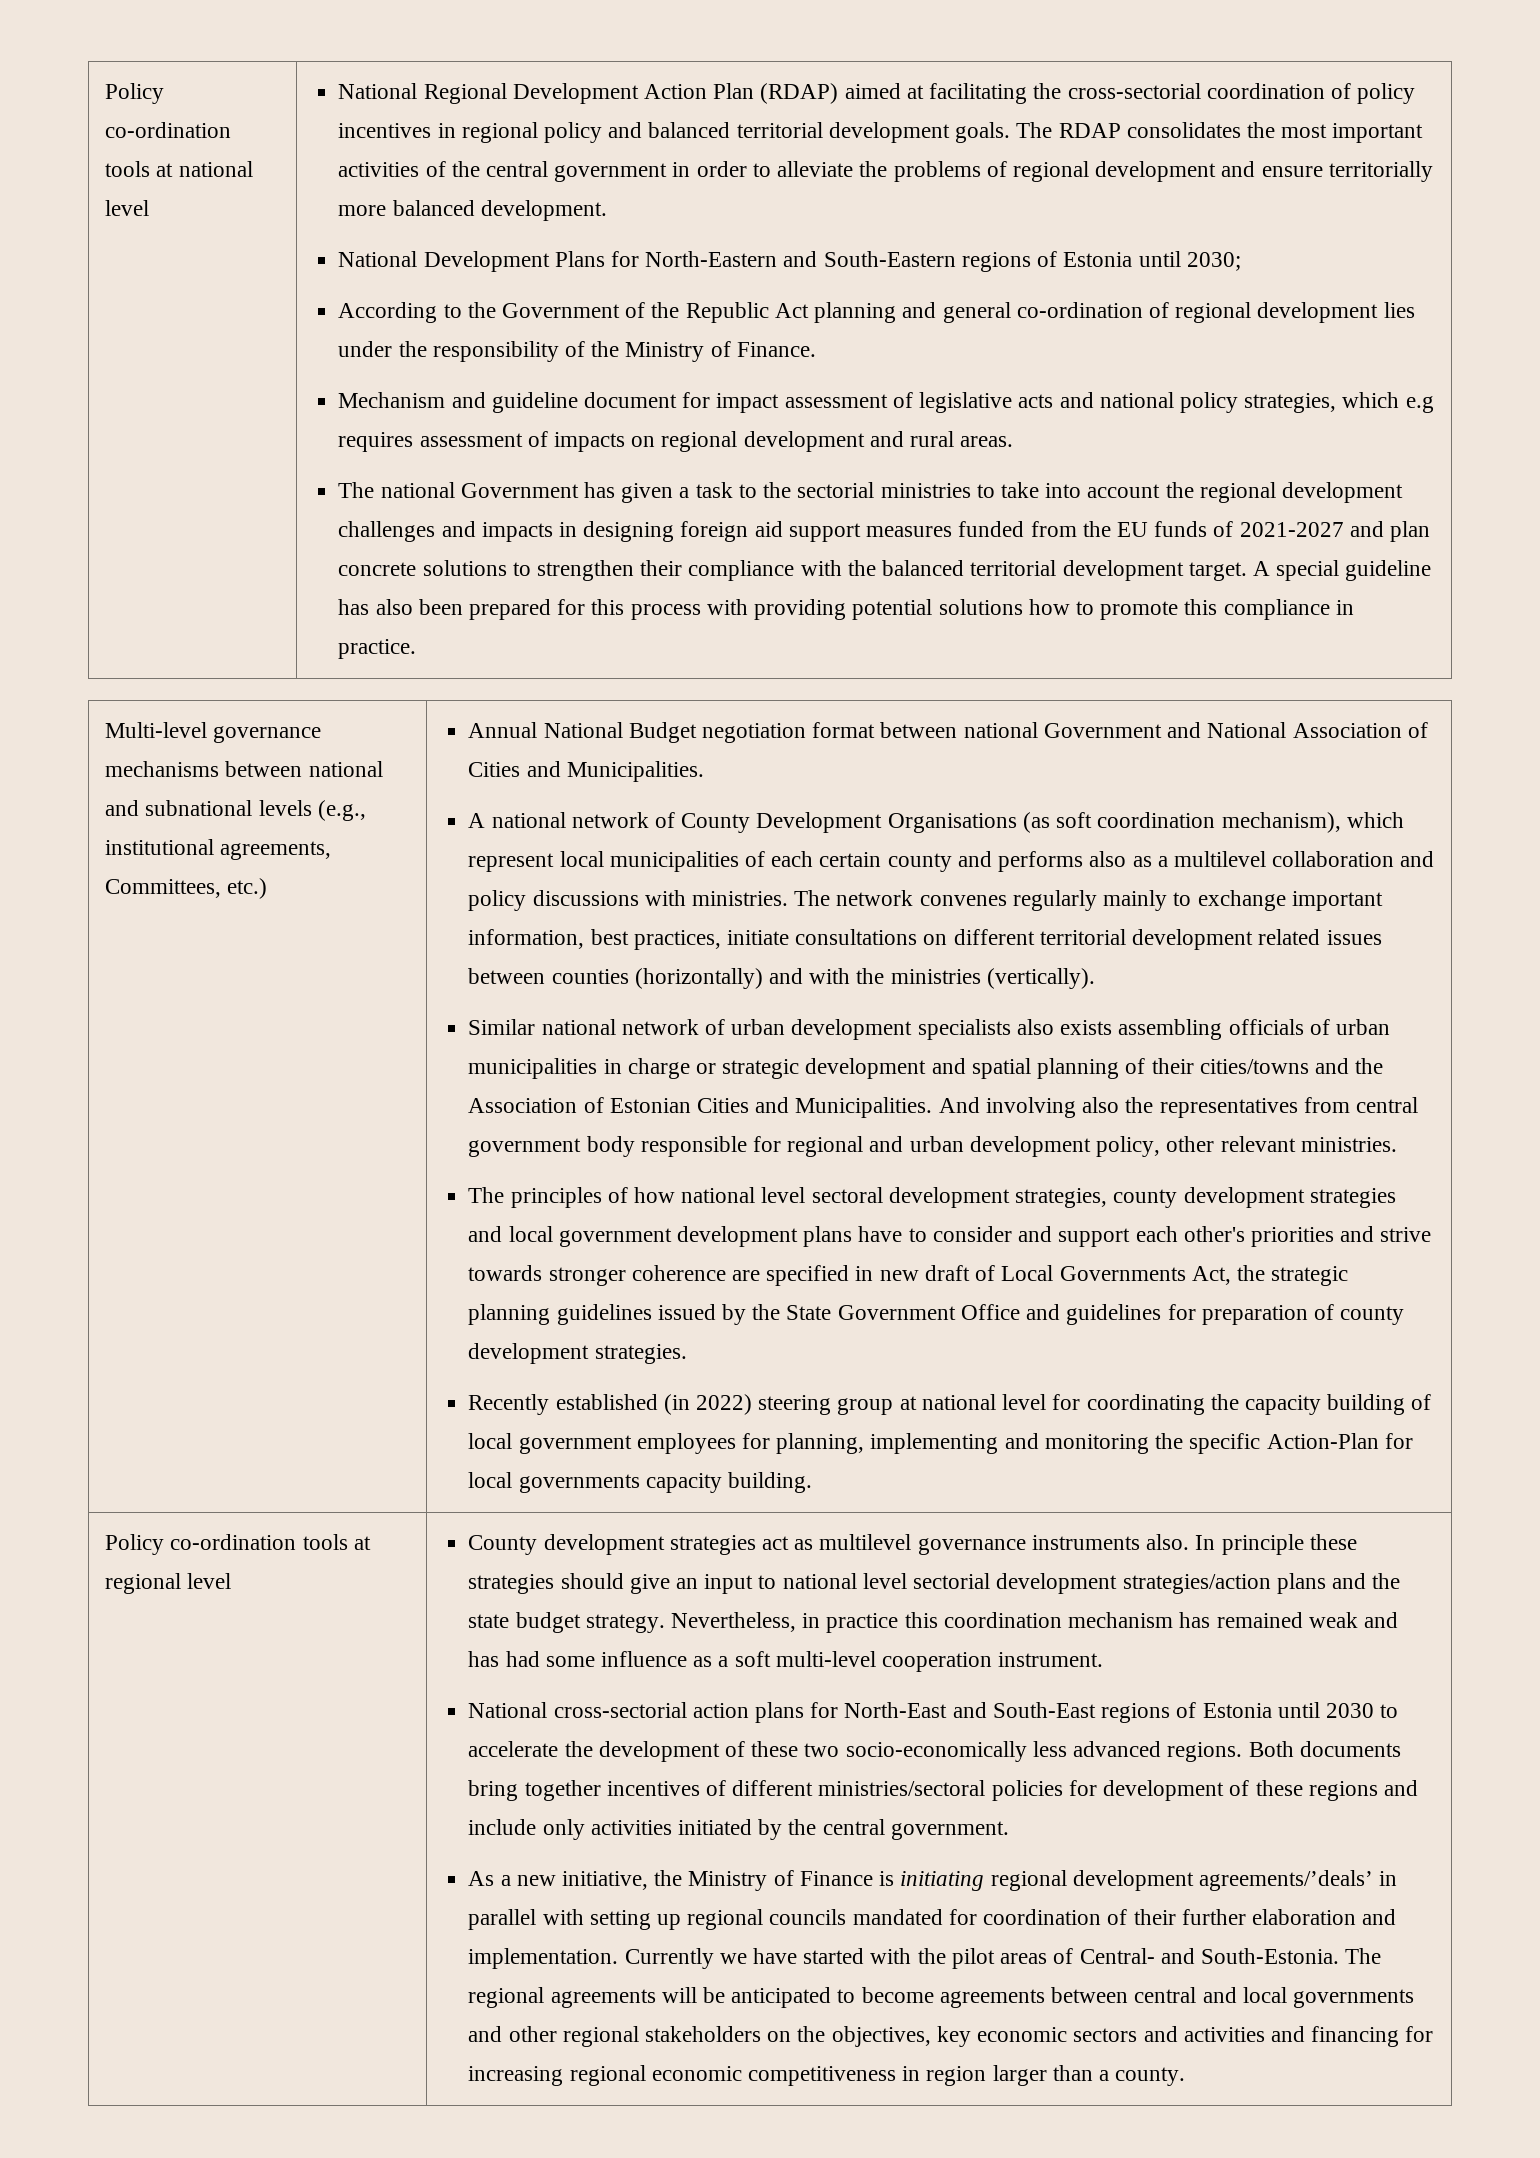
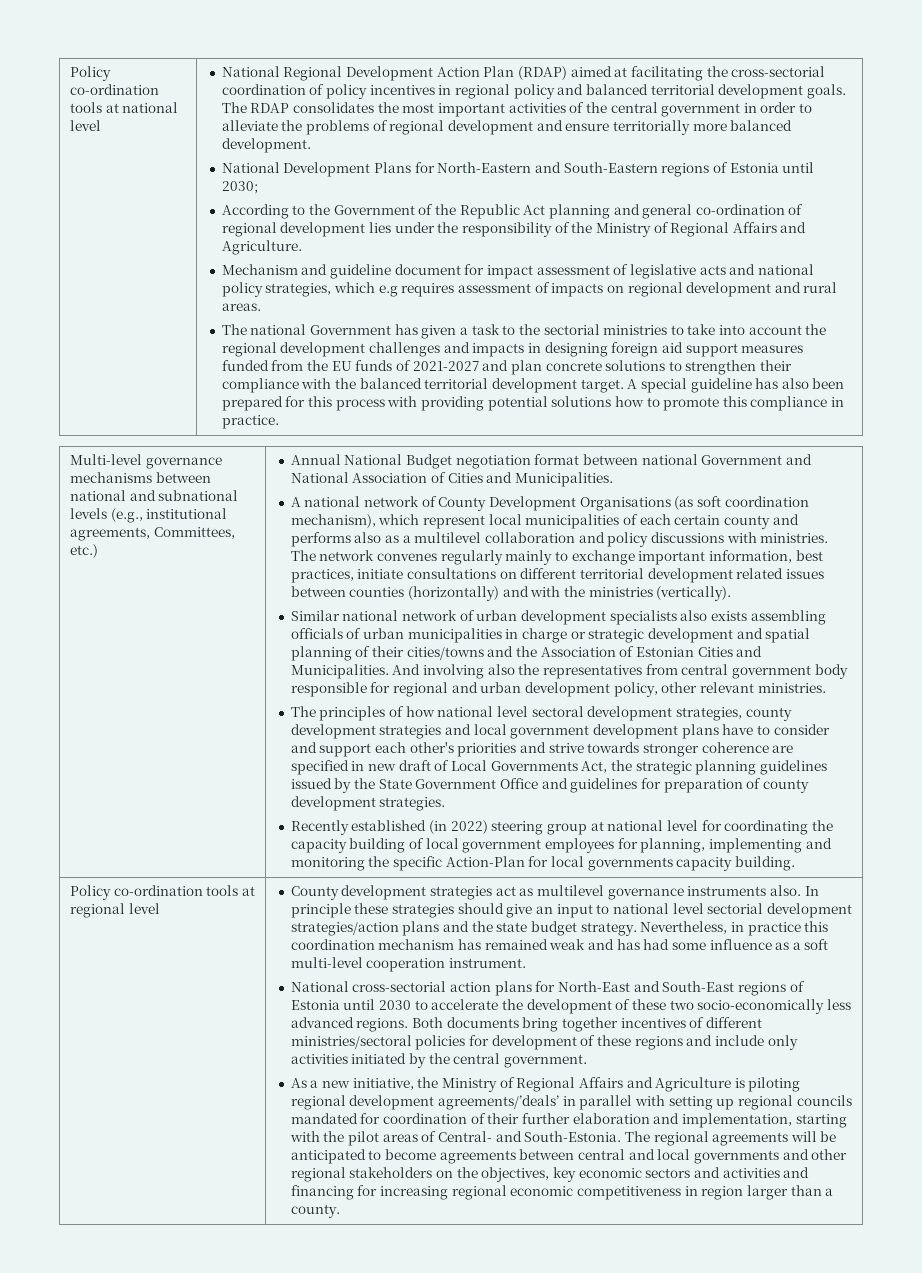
[736,342,816,357] Finance. -> [670,222,807,237] [221,240,302,255] Regional Affairs and Agriculture.
[799,1871,985,1891] Finance is initiating -> [516,1077,801,1092] Regional Affairs and Agriculture is piloting
[468,1948,865,1969] implementation. Currently we have started -> [681,1113,847,1128] implementation, starting

